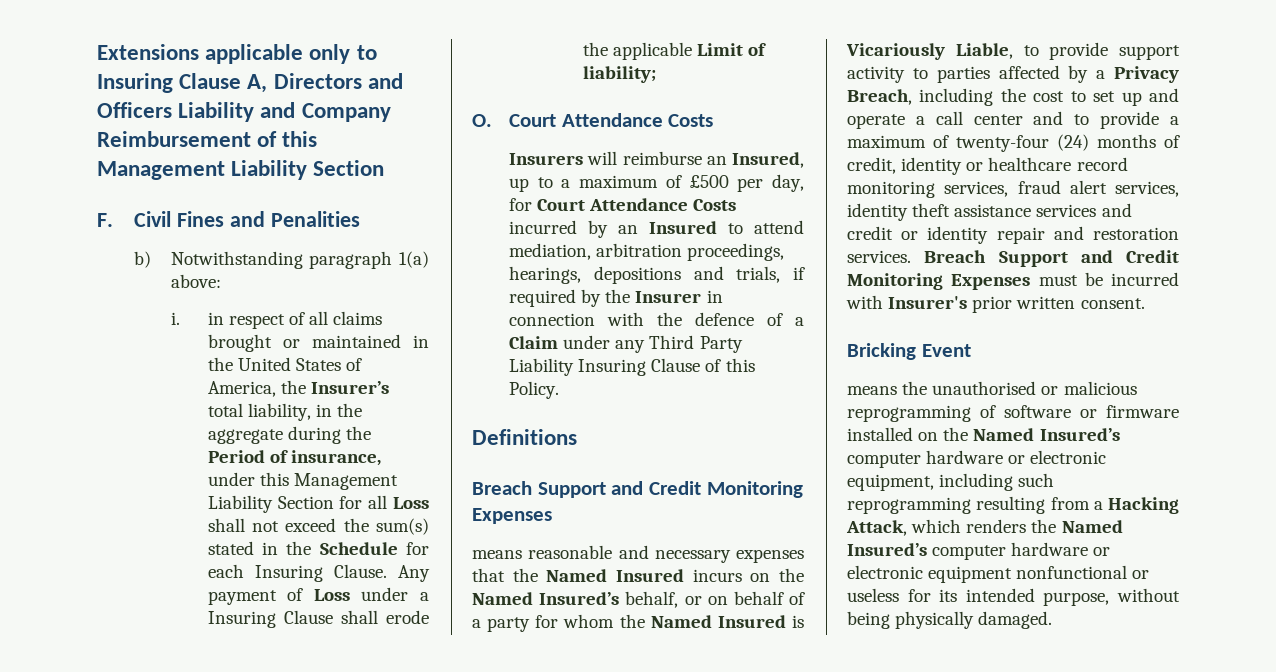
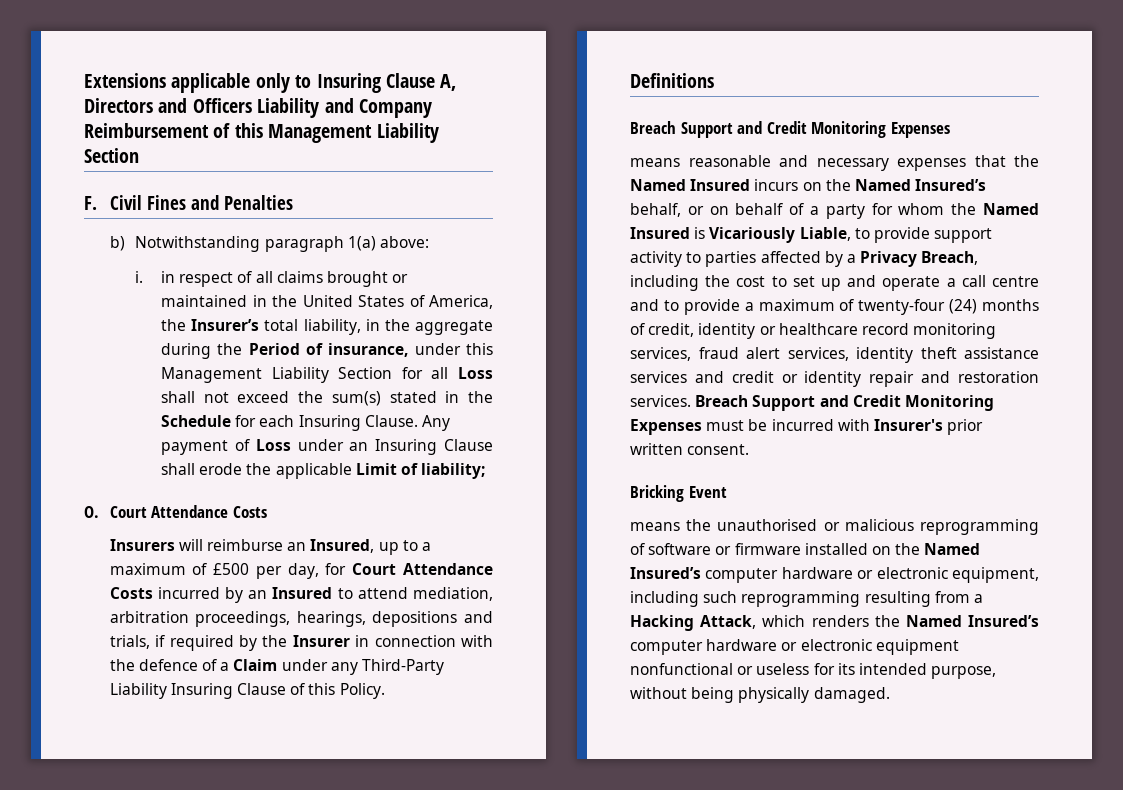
[270,211,360,227] Penalities -> [223,195,293,210] Penalties
[420,592,429,601] a -> [349,442,369,451] an
[649,335,743,353] Third Party -> [361,659,444,675] Third-Party
[973,114,1023,125] center -> [992,276,1039,287] centre

